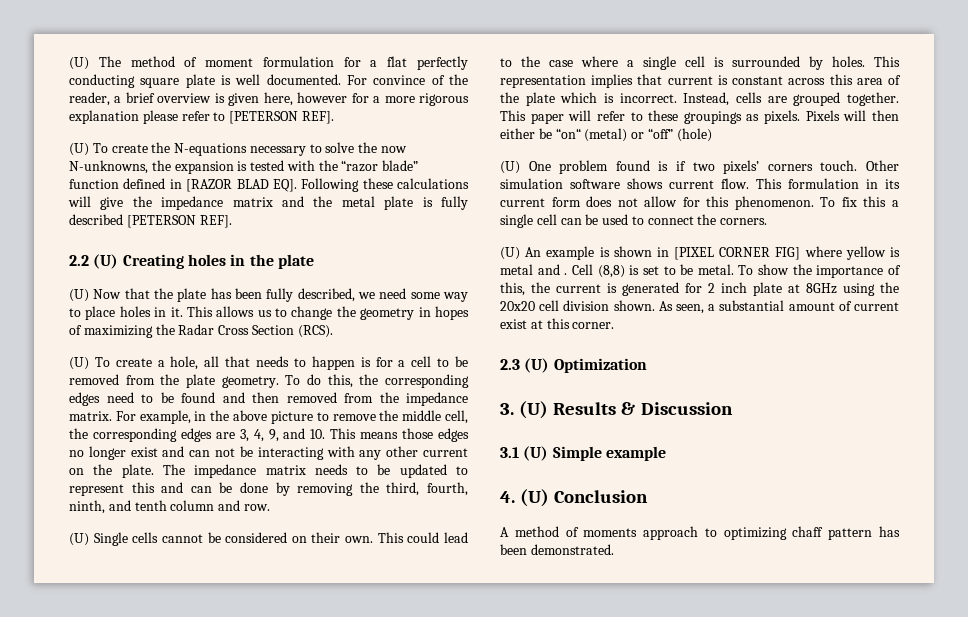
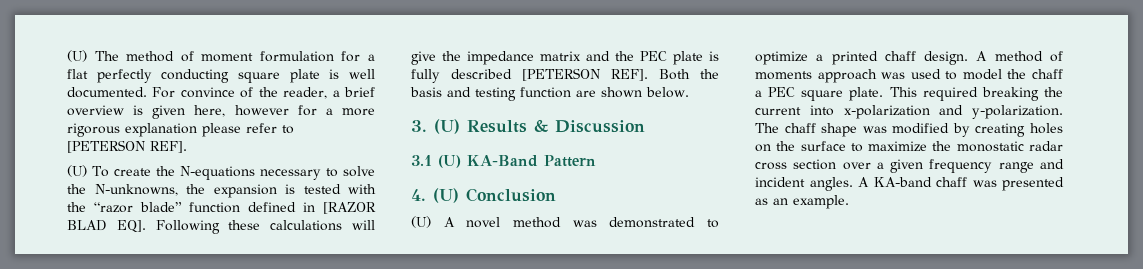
[381,146,408,153] now -> (86, 189) none
[341,196,375,207] metal -> [640,51,667,61] PEC
[69,254,314,269] [69,288,468,302] [69,306,469,320] [69,324,333,338] [69,356,469,370] [69,374,469,388] [69,392,468,406] [69,410,468,424] [69,428,469,442] [69,446,468,460] [69,464,469,478] [69,482,468,496] [69,500,270,514] [69,532,468,546] [500,56,900,70] [500,74,901,88] [500,92,899,106] [500,110,899,124] [500,128,712,142] [500,160,899,174] [500,178,900,189] [500,196,899,210] [500,214,768,228] [500,246,900,260] [500,264,901,278] [500,282,899,296] [500,300,899,314] [500,318,615,329] [500,358,647,373] // 2.2 (U) Creating holes in the plate // (U) Now that the plate has been fully described, we need some way to place holes in it. This allows us to change the geometry in hopes of maximizing the Radar Cross Section (RCS). // (U) To create a hole, all that needs to happen is for a cell to be removed from the plate geometry. To do this, the corresponding edges need to be found and then removed from the impedance matrix. For example, in the above picture to remove the middle cell, the corresponding edges are 3, 4, 9, and 10. This means those edges no longer exist and can not be interacting with any other current on the plate. The impedance matrix needs to be updated to represent this and can be done by removing the third, fourth, ninth, and tenth column and row. // (U) Single cells cannot be considered on their own. This could lead to the case where a single cell is surrounded by holes. This representation implies that current is constant across this area of the plate which is incorrect. Instead, cells are grouped together. This paper will refer to these groupings as pixels. Pixels will then either be “on“ (metal) or “off” (hole) // (U) One problem found is if two pixels’ corners touch. Other simulation software shows current flow. This formulation in its current form does not allow for this phenomenon. To fix this a single cell can be used to connect the corners. // (U) An example is shown in [PIXEL CORNER FIG] where yellow is metal and . Cell (8,8) is set to be metal. To show the importance of this, the current is generated for 2 inch plate at 8GHz using the 20x20 cell division shown. As seen, a substantial amount of current exist at this corner. // 2.3 (U) Optimization -> [659,69,719,80] [410,87,689,101] Both the basis and testing function are shown below.
[552,446,666,461] Simple example -> [467,155,596,167] KA-Band Pattern
(649, 496) none -> [411,216,719,228] [755,51,969,65] (U) A novel method was demonstrated to optimize a printed chaff design.
[704,526,900,540] [500,544,614,555] to optimizing chaff pattern has been demonstrated. -> [881,69,1063,80] [755,87,1063,101] [755,105,1063,119] [755,123,1063,137] [755,141,1063,152] [755,159,1064,173] [755,177,1064,191] [755,195,849,209] was used to model the chaff a PEC square plate. This required breaking the current into x-polarization and y-polarization. The chaff shape was modified by creating holes on the surface to maximize the monostatic radar cross section over a given frequency range and incident angles. A KA-band chaff was presented as an example.

